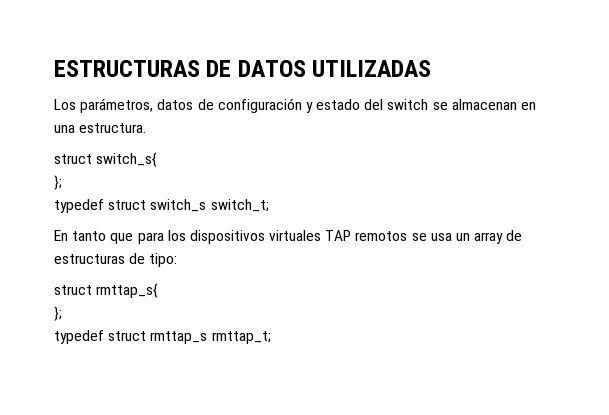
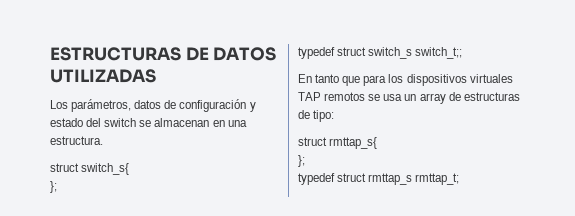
[210,199,269,212] switch_t; -> [415,47,463,59] switch_t;;

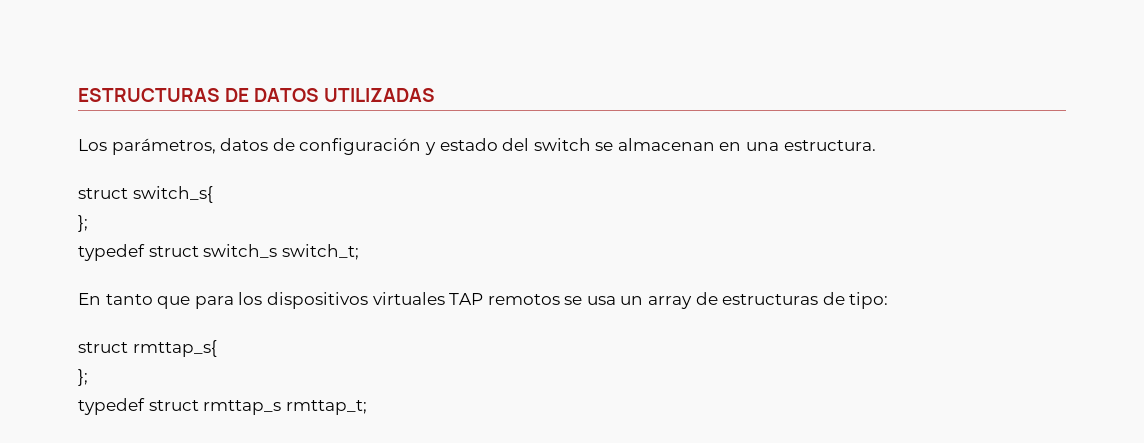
[415,47,463,59] switch_t;; -> [281,244,359,260] switch_t;

